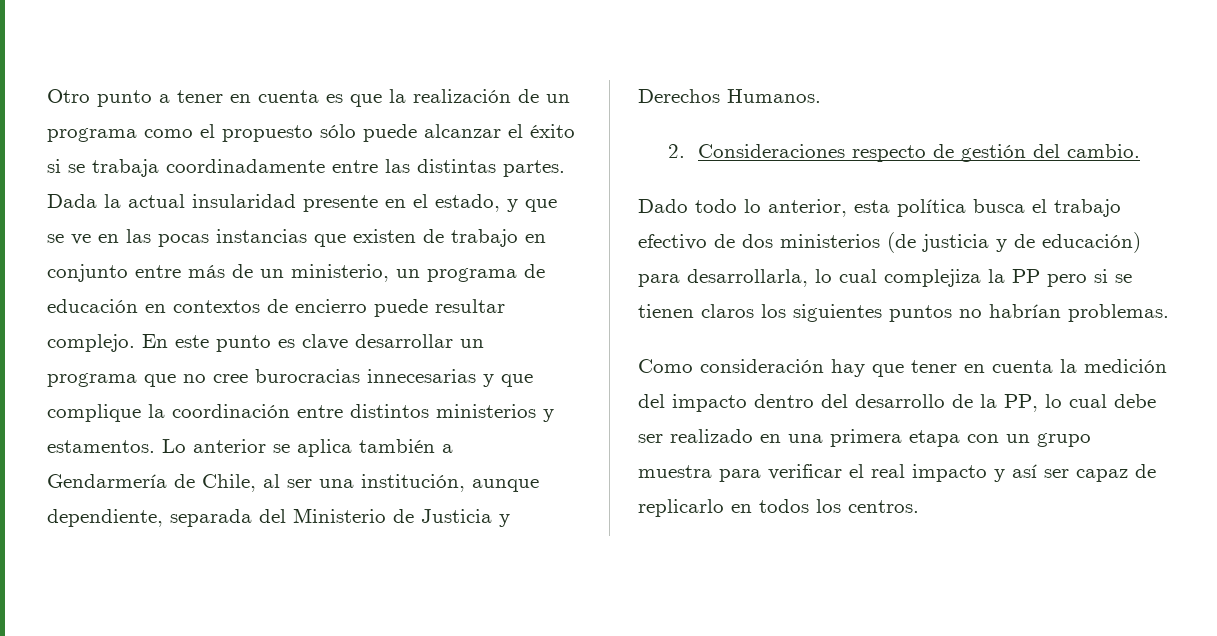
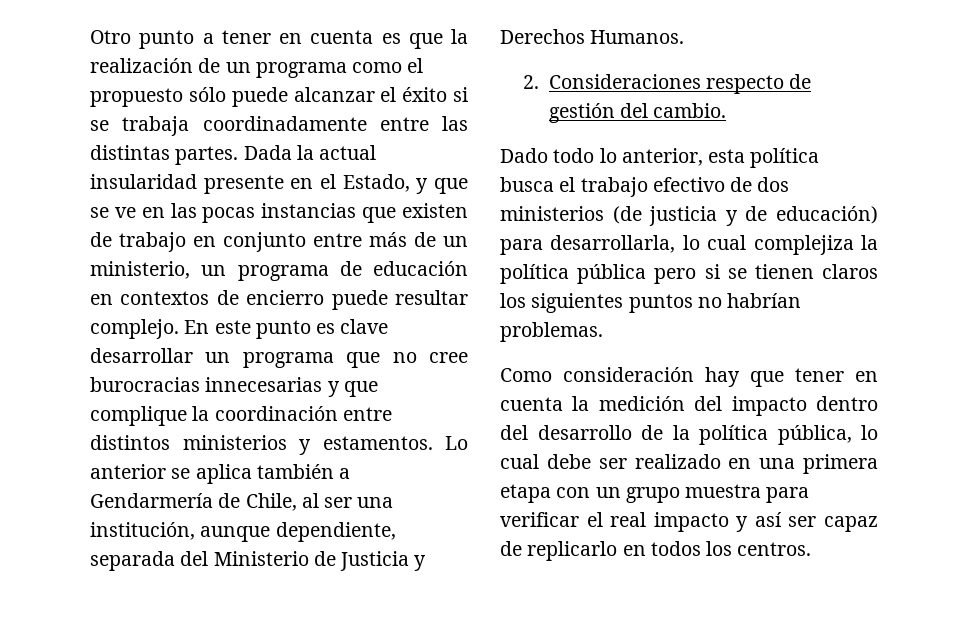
[435,194,500,212] estado, -> [342,174,410,192] Estado,
[1012,269,1040,283] PP -> [500,264,647,284] política pública
[1004,394,1038,412] PP, -> [699,425,852,445] política pública,

